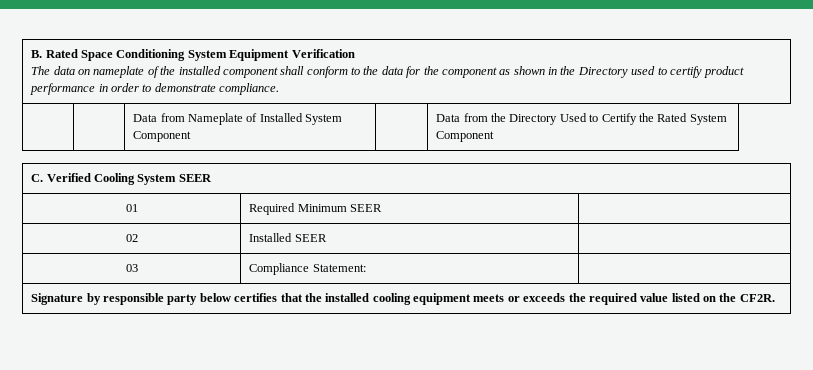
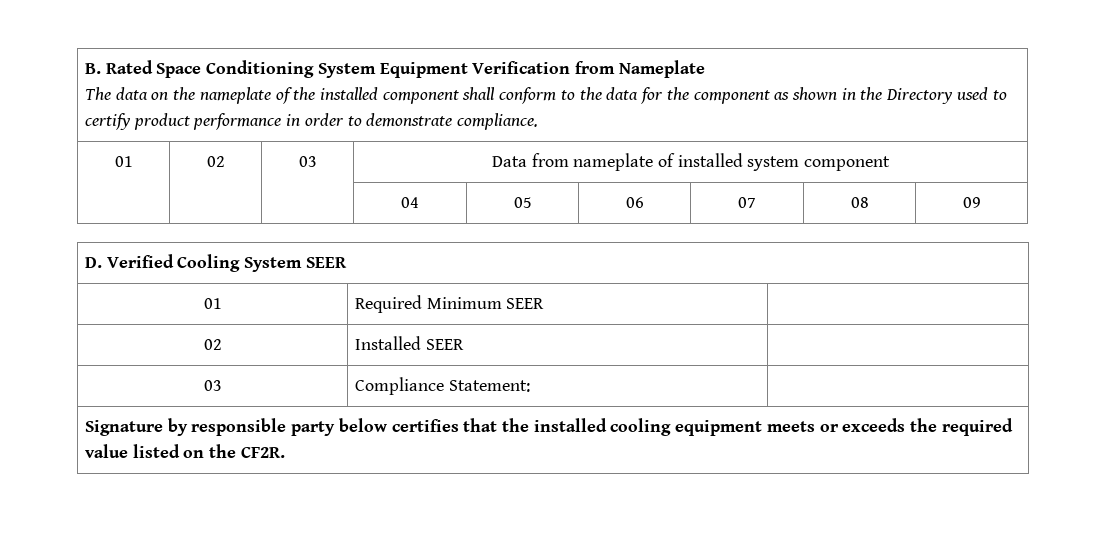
(355, 53) none -> [575,60,705,78] from Nameplate
(90, 72) none -> [173,87,196,100] the
[133,113,343,125] [133,131,192,142] [436,113,727,125] [436,131,495,142] [31,174,44,182] | | Data from Nameplate of Installed System Component | | Data from the Directory Used to Certify the Rated System Component // C. -> [114,156,133,167] [206,156,225,167] [298,156,317,167] [491,153,891,171] [401,197,419,208] [513,197,532,208] [625,197,644,208] [738,197,756,208] [850,197,869,208] [962,197,981,208] [84,257,102,268] 01 | 02 | 03 | Data from nameplate of installed system component // | | | 04 | 05 | 06 | 07 | 08 | 09 // D.

